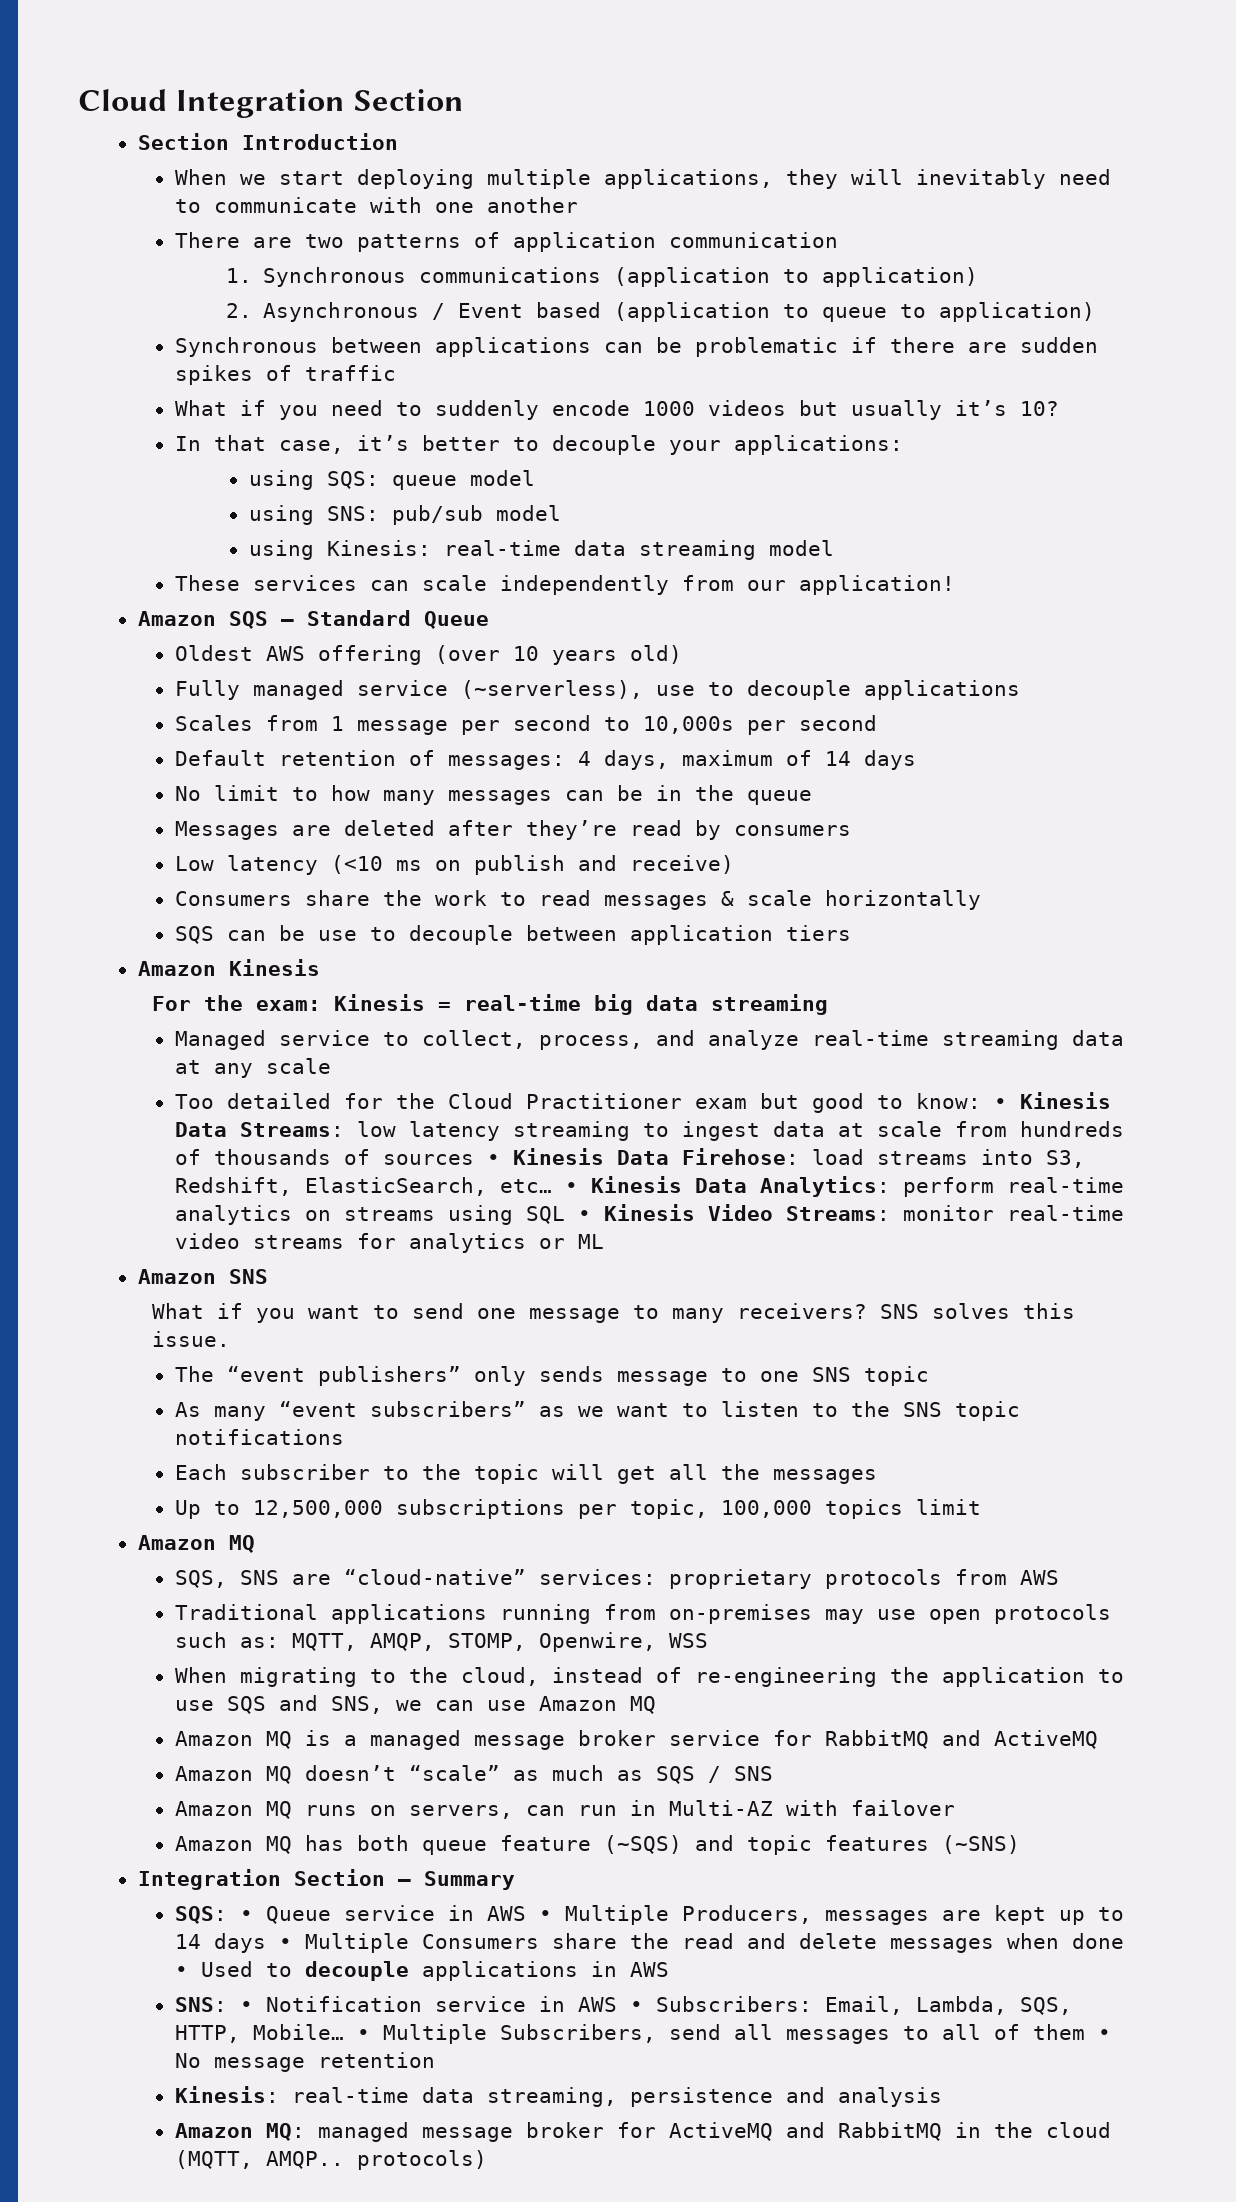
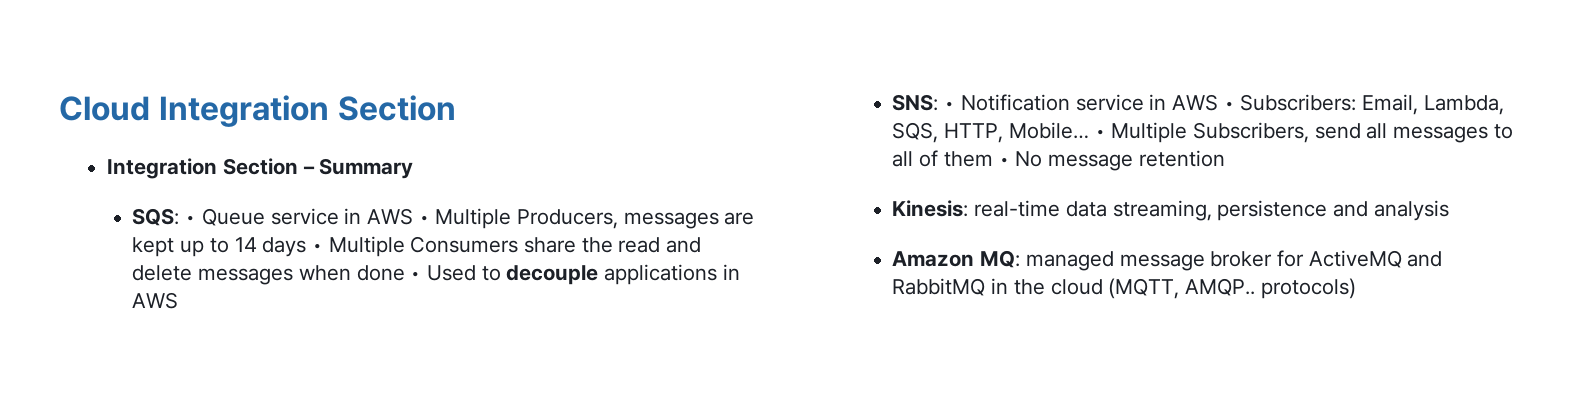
[137,133,398,150] [174,169,1111,189] [174,197,578,213] [174,232,838,252] [226,267,979,287] [226,302,1096,322] [174,337,1098,357] [174,365,396,385] [174,400,1059,420] [174,435,903,455] [248,470,535,490] [248,505,561,525] [248,540,834,560] [174,575,955,595] [137,610,489,629] [174,645,682,665] [174,680,1020,700] [174,715,877,735] [174,750,916,770] [174,785,812,805] [174,820,851,840] [174,855,734,875] [174,890,981,910] [174,925,851,945] [137,959,320,976] [152,994,829,1015] [174,1030,1124,1050] [174,1058,331,1078] [174,1092,1111,1113] [174,1121,1124,1141] [174,1148,1085,1168] [174,1176,1124,1197] [174,1204,1124,1225] [174,1233,604,1253] [137,1269,268,1284] [152,1303,1076,1323] [152,1331,231,1347] [174,1366,929,1386] [174,1401,1020,1421] [174,1429,344,1445] [174,1464,877,1484] [174,1499,981,1519] [137,1535,255,1553] [174,1569,1059,1589] [174,1604,1111,1624] [174,1632,708,1652] [174,1667,1124,1687] [174,1695,656,1714] [174,1730,1098,1750] [174,1765,773,1784] [174,1800,955,1819] [174,1835,1020,1855] // Section Introduction // When we start deploying multiple applications, they will inevitably need to communicate with one another // There are two patterns of application communication // 1. Synchronous communications (application to application) // 2. Asynchronous / Event based (application to queue to application) // Synchronous between applications can be problematic if there are sudden spikes of traffic // What if you need to suddenly encode 1000 videos but usually it’s 10? // In that case, it’s better to decouple your applications: // using SQS: queue model // using SNS: pub/sub model // using Kinesis: real-time data streaming model // These services can scale independently from our application! // Amazon SQS – Standard Queue // Oldest AWS offering (over 10 years old) // Fully managed service (~serverless), use to decouple applications // Scales from 1 message per second to 10,000s per second // Default retention of messages: 4 days, maximum of 14 days // No limit to how many messages can be in the queue // Messages are deleted after they’re read by consumers // Low latency (<10 ms on publish and receive) // Consumers share the work to read messages & scale horizontally // SQS can be use to decouple between application tiers // Amazon Kinesis // For the exam: Kinesis = real-time big data streaming // Managed service to collect, process, and analyze real-time streaming data at any scale // Too detailed for the Cloud Practitioner exam but good to know: • Kinesis Data Streams: low latency streaming to ingest data at scale from hundreds of thousands of sources • Kinesis Data Firehose: load streams into S3, Redshift, ElasticSearch, etc… • Kinesis Data Analytics: perform real-time analytics on streams using SQL • Kinesis Video Streams: monitor real-time video streams for analytics or ML // Amazon SNS // What if you want to send one message to many receivers? SNS solves this issue. // The “event publishers” only sends message to one SNS topic // As many “event subscribers” as we want to listen to the SNS topic notifications // Each subscriber to the topic will get all the messages // Up to 12,500,000 subscriptions per topic, 100,000 topics limit // Amazon MQ // SQS, SNS are “cloud-native” services: proprietary protocols from AWS // Traditional applications running from on-premises may use open protocols such as: MQTT, AMQP, STOMP, Openwire, WSS // When migrating to the cloud, instead of re-engineering the application to use SQS and SNS, we can use Amazon MQ // Amazon MQ is a managed message broker service for RabbitMQ and ActiveMQ // Amazon MQ doesn’t “scale” as much as SQS / SNS // Amazon MQ runs on servers, can run in Multi-AZ with failover // Amazon MQ has both queue feature (~SQS) and topic features (~SNS) -> (456, 108) none

